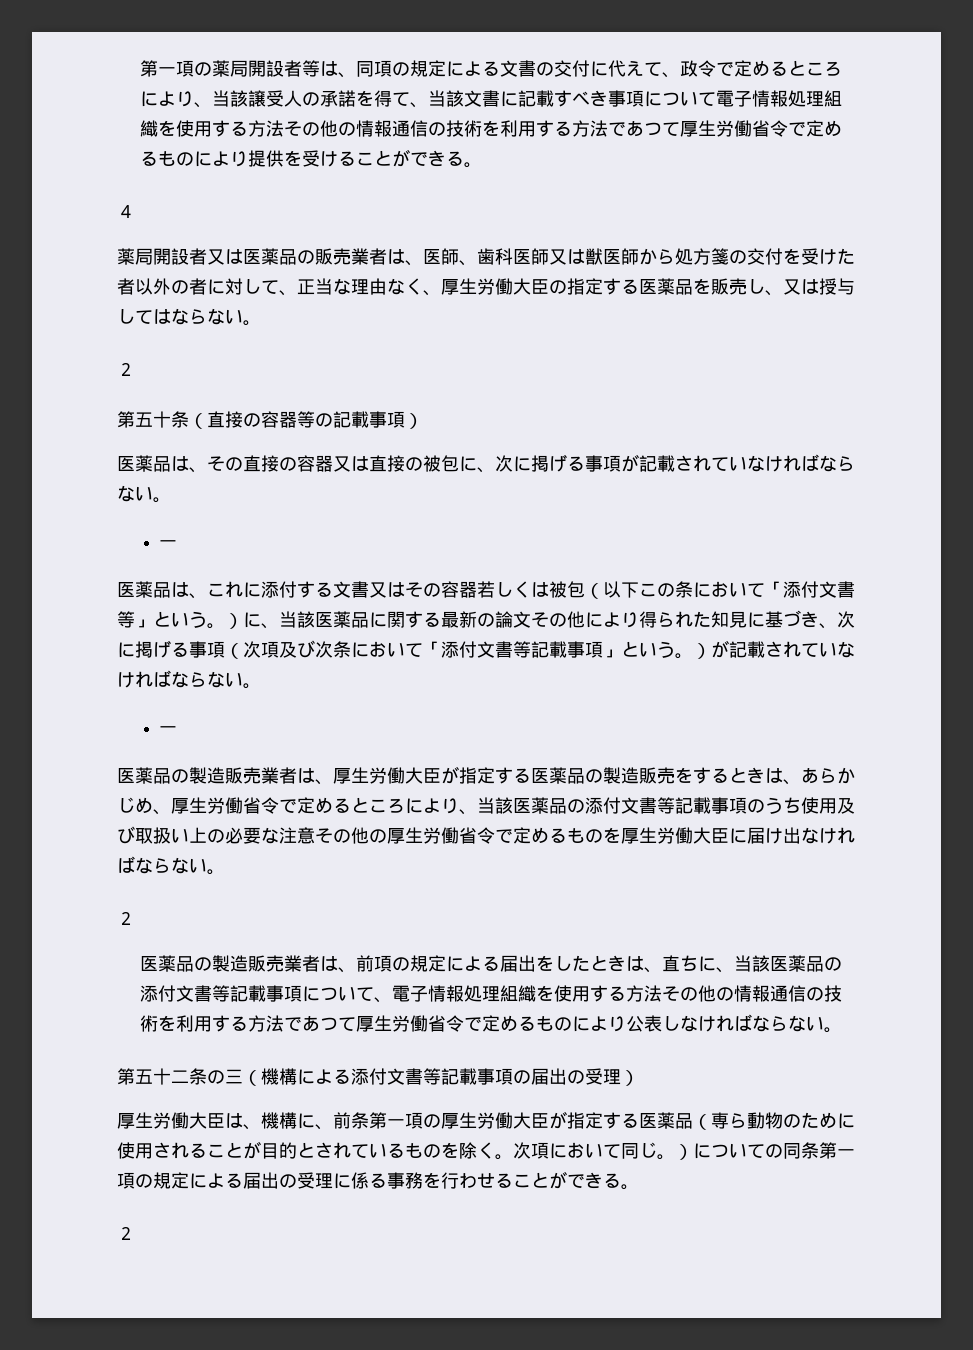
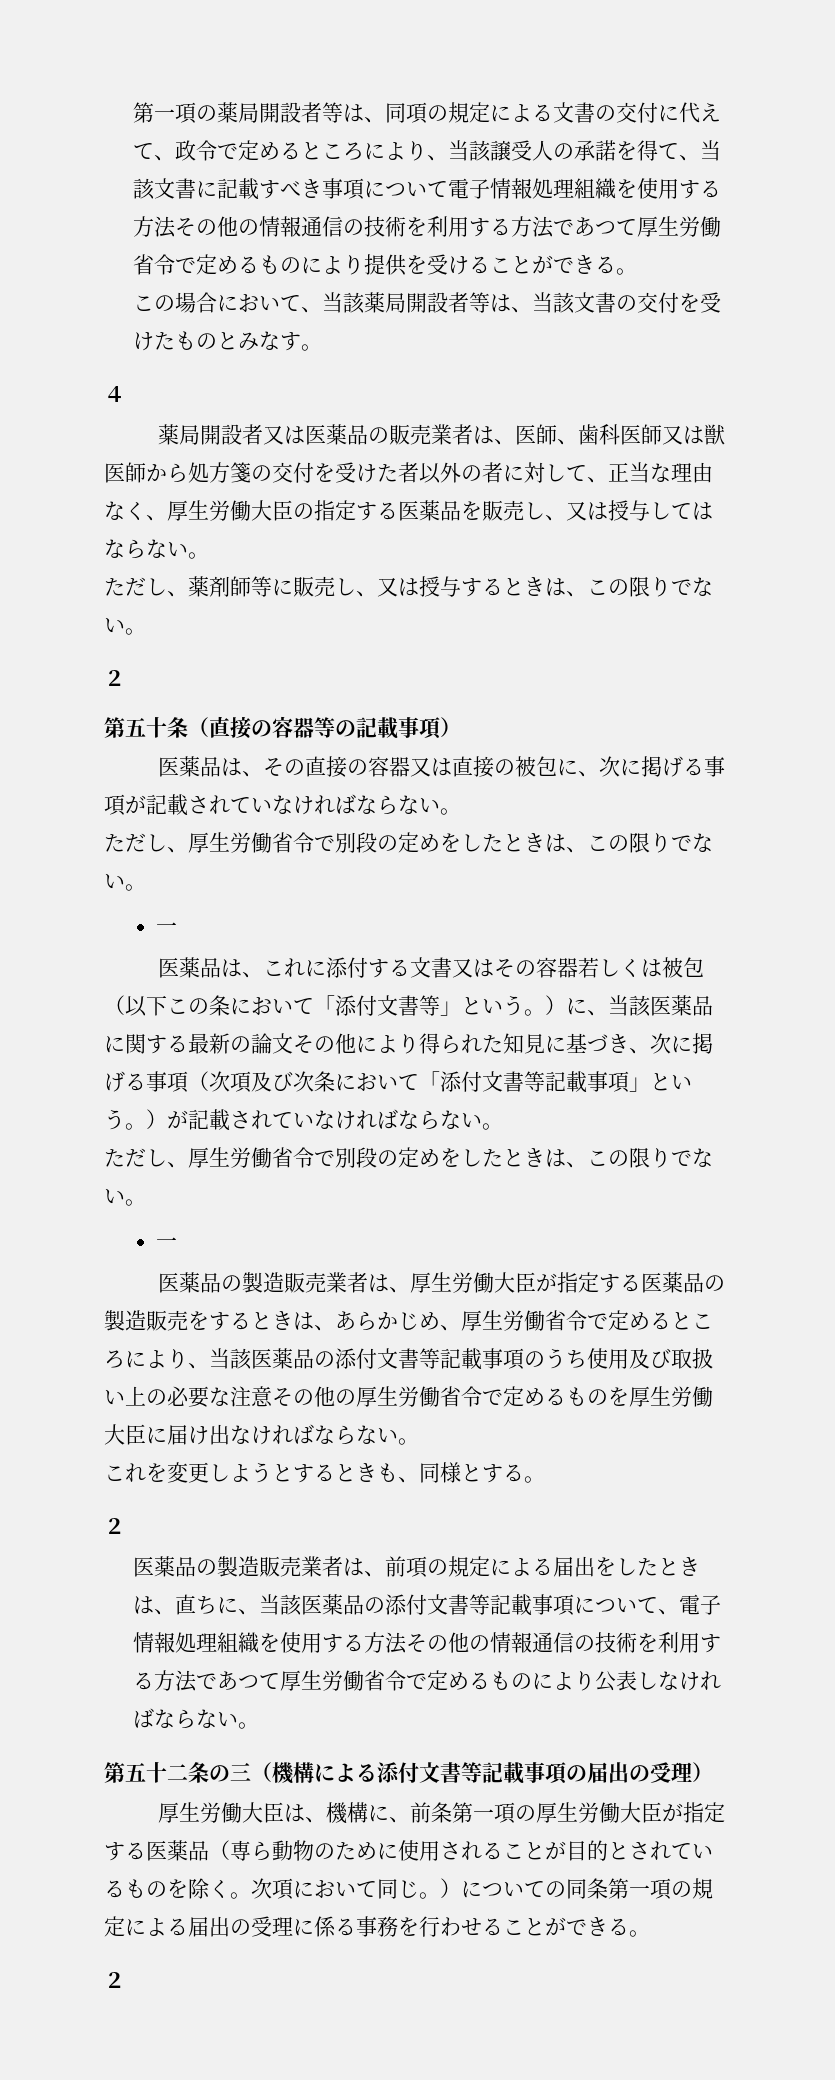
(483, 165) none -> [132,292,721,314] [132,331,322,351] // この場合において、当該薬局開設者等は、当該文書の交付を受けたものとみなす。
(261, 323) none -> [104,576,713,597] [104,617,146,635] // ただし、薬剤師等に販売し、又は授与するときは、この限りでない。
(171, 500) none -> [104,832,713,853] [104,873,146,891] // ただし、厚生労働省令で別段の定めをしたときは、この限りでない。
(261, 686) none -> [104,1147,713,1168] [104,1188,146,1206] // ただし、厚生労働省令で別段の定めをしたときは、この限りでない。
(225, 872) none -> [104,1462,545,1483] // これを変更しようとするときも、同様とする。

